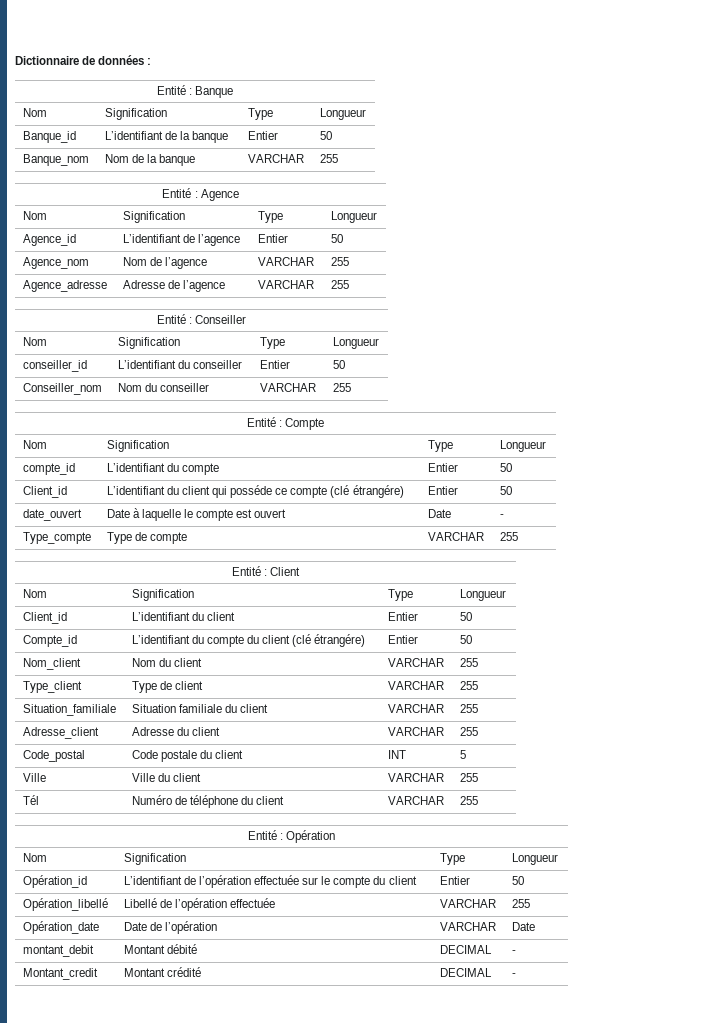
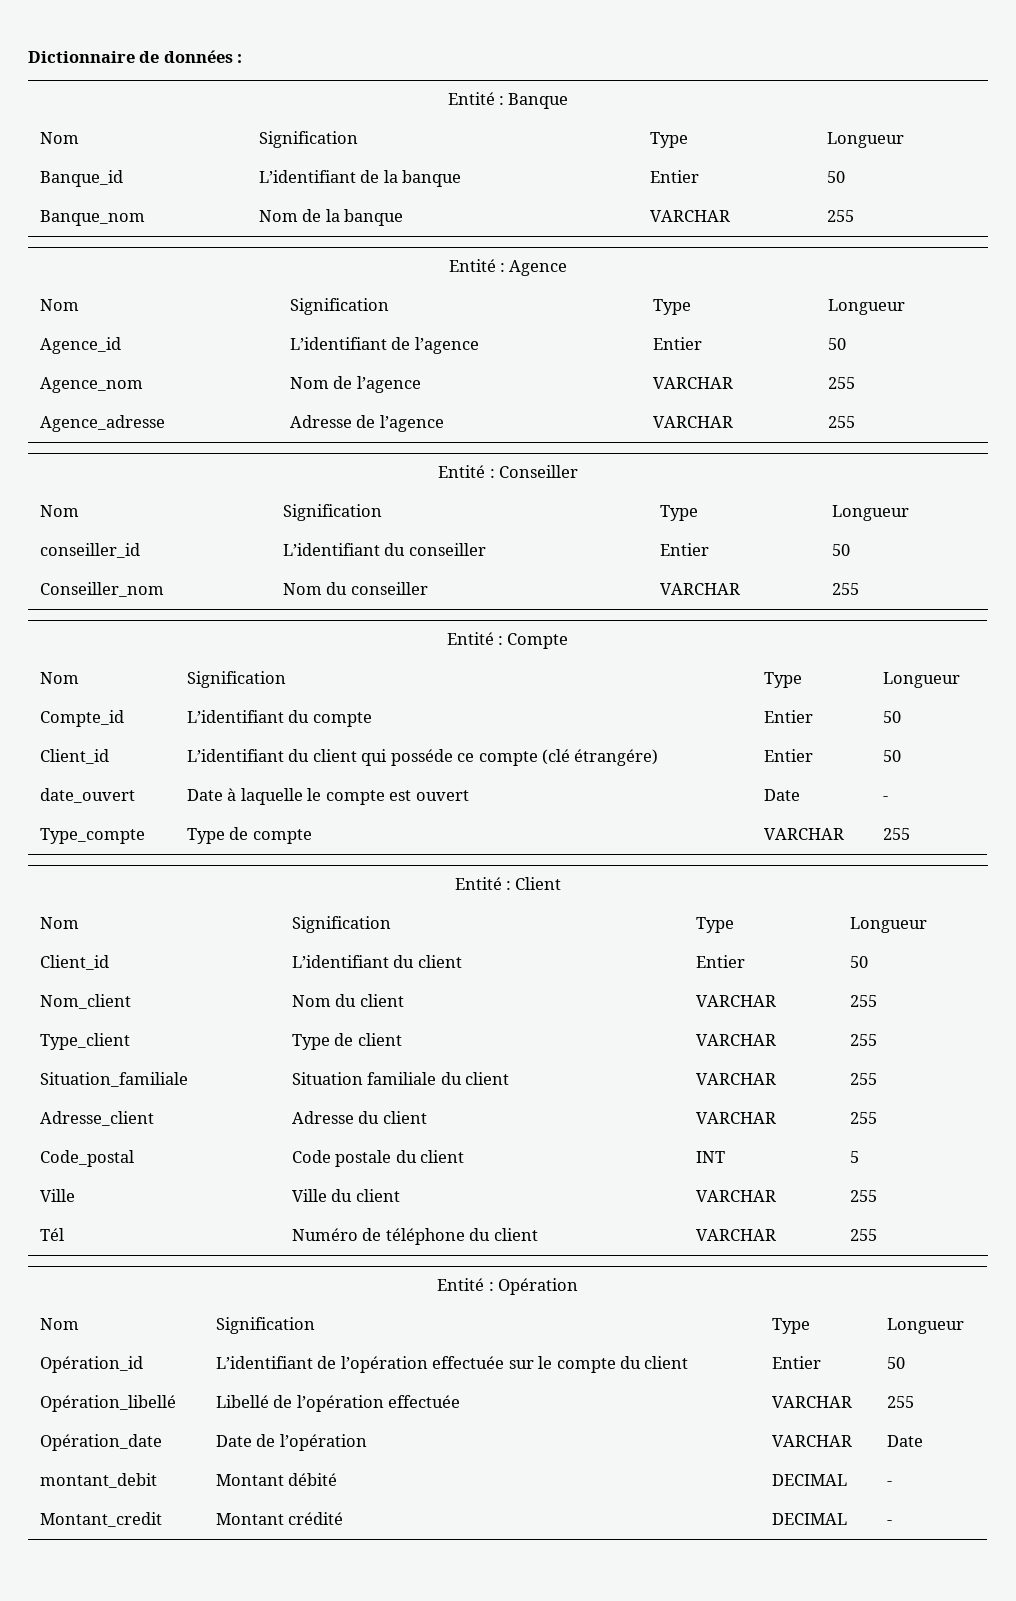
[22,463,75,475] compte_id -> [39,710,124,727] Compte_id
[22,635,77,647] [131,634,366,647] [387,635,418,644] [459,635,472,644] // Compte_id | L’identifiant du compte du client (clé étrangére) | Entier | 50 -> (868, 962) none

